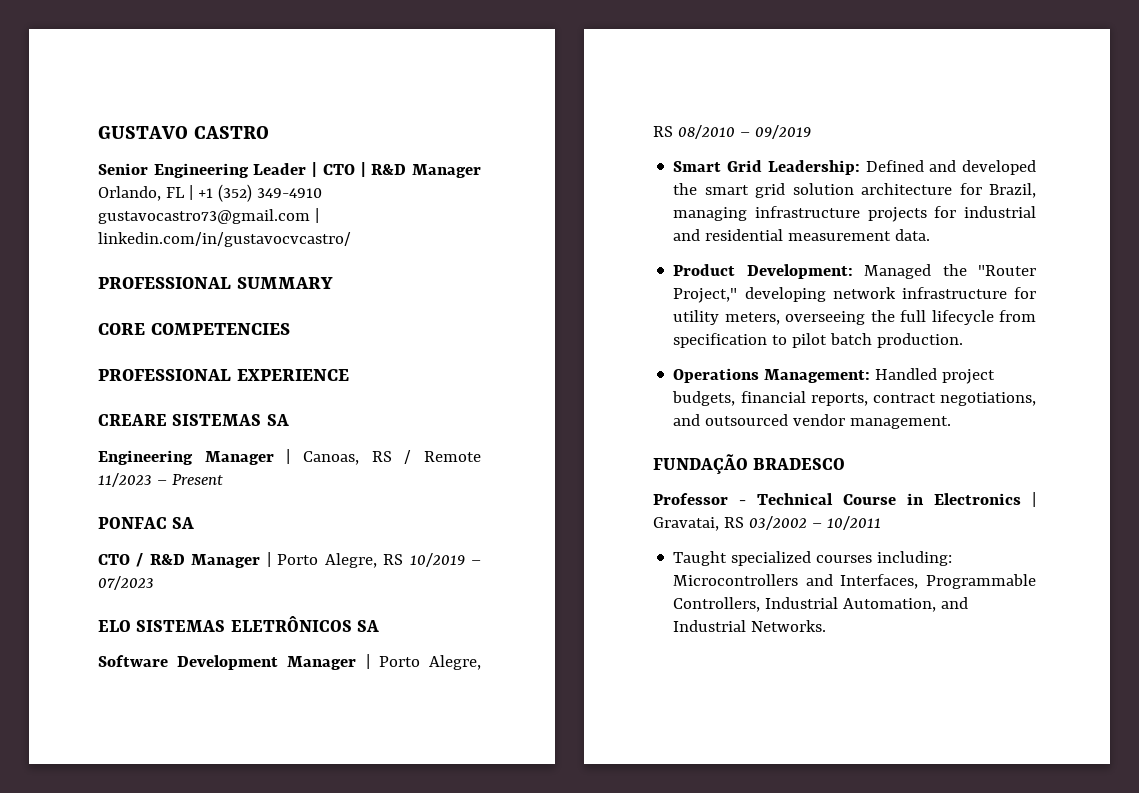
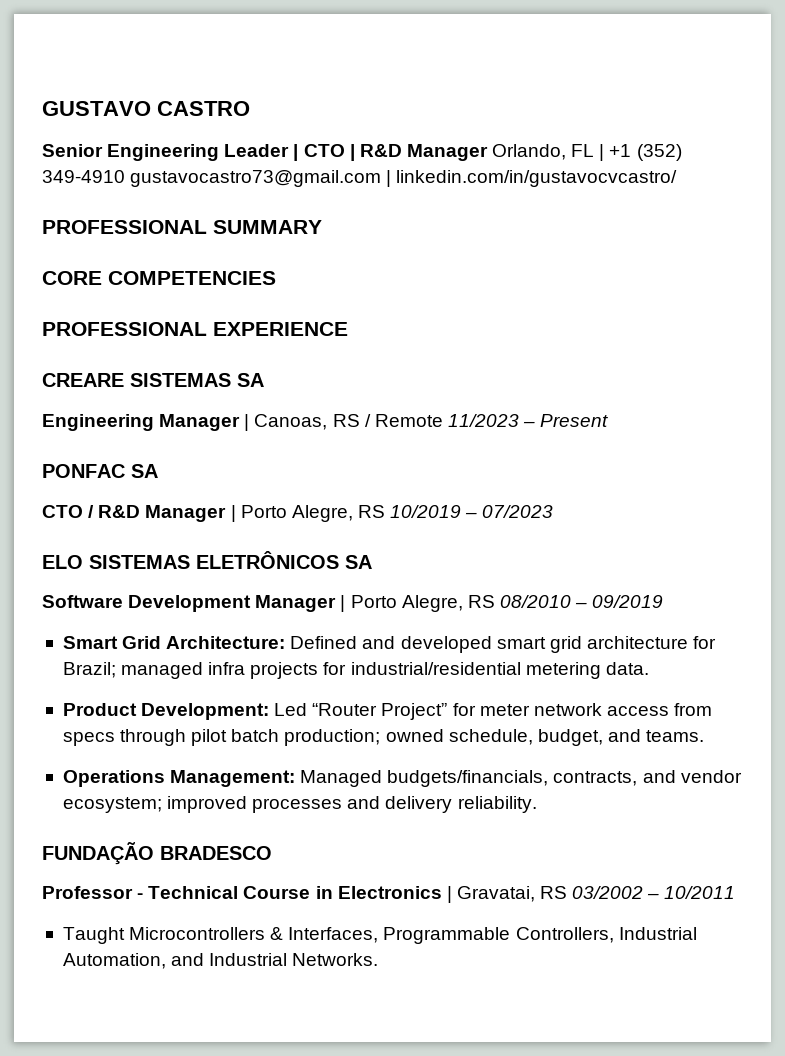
[767,160,860,175] Leadership: -> [166,636,286,649] Architecture:
[673,183,698,195] the -> (492, 644) none
[792,183,854,195] solution -> (582, 644) none
[989,183,1036,198] [673,206,1036,222] [673,229,931,241] [673,264,1036,279] [673,287,1036,303] [673,310,1036,325] [673,333,964,348] [673,368,996,384] [672,391,1036,406] [673,414,952,429] Brazil, managing infrastructure projects for industrial and residential measurement data. // Product Development: Managed the "Router Project," developing network infrastructure for utility meters, overseeing the full lifecycle from specification to pilot batch production. // Operations Management: Handled project budgets, financial reports, contract negotiations, and outsourced vendor management. -> [62,662,649,679] [62,703,713,720] [62,729,705,746] [62,770,742,787] [62,796,537,813] Brazil; managed infra projects for industrial/residential metering data. // Product Development: Led “Router Project” for meter network access from specs through pilot batch production; owned schedule, budget, and teams. // Operations Management: Managed budgets/financials, contracts, and vendor ecosystem; improved processes and delivery reliability.
[731,551,953,566] [673,574,833,586] specialized courses including: Microcontrollers and -> [129,927,284,940] Microcontrollers &

